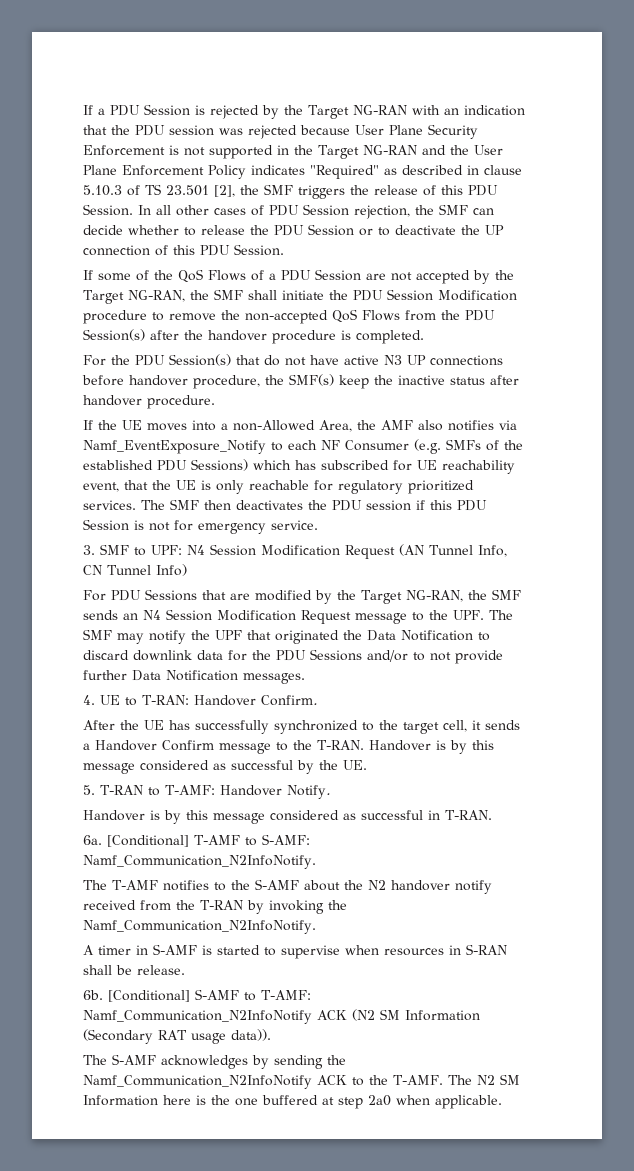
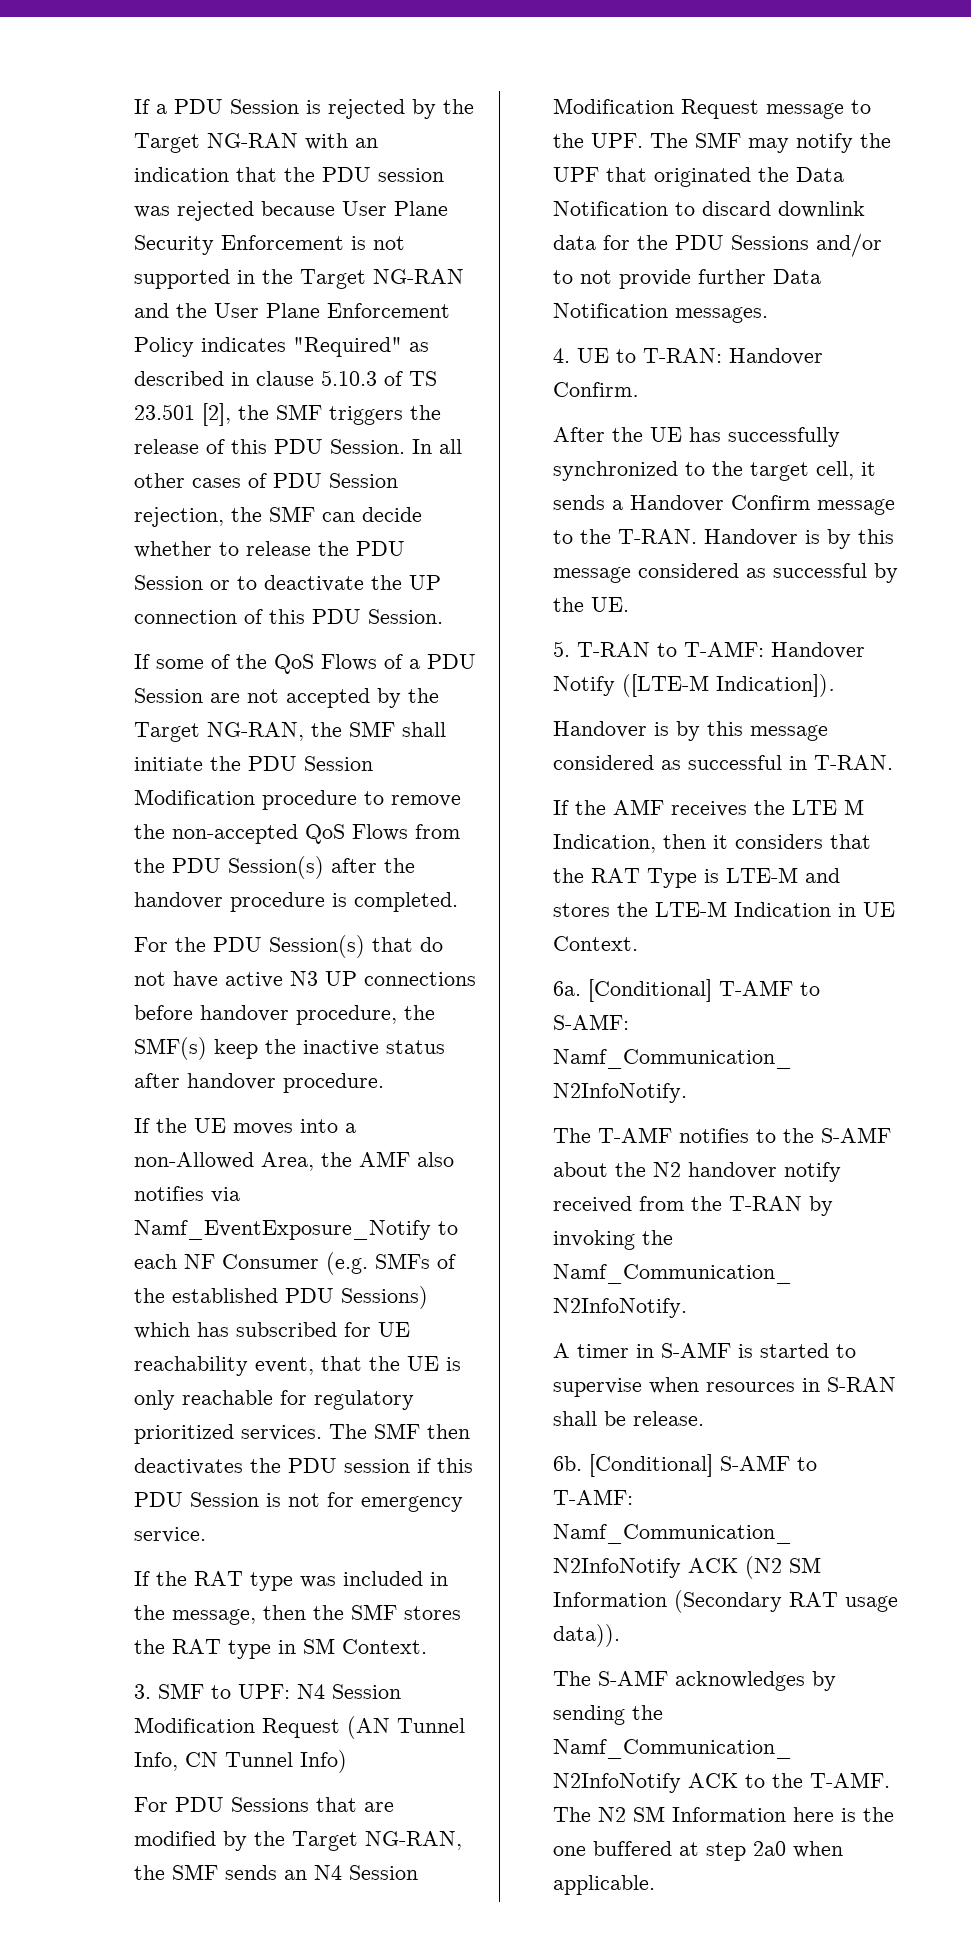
(318, 525) none -> [134,1571,449,1591] [134,1604,462,1625] [134,1638,428,1659] // If the RAT type was included in the message, then the SMF stores the RAT type in SM Context.
[286,785,331,799] Notify. -> [553,674,836,697] Notify ([LTE-M Indication]).
(492, 815) none -> [553,799,865,817] [553,834,872,853] [553,867,841,888] [553,901,896,917] [553,936,639,951] // If the AMF receives the LTE M Indication, then it considers that the RAT Type is LTE-M and stores the LTE-M Indication in UE Context.

